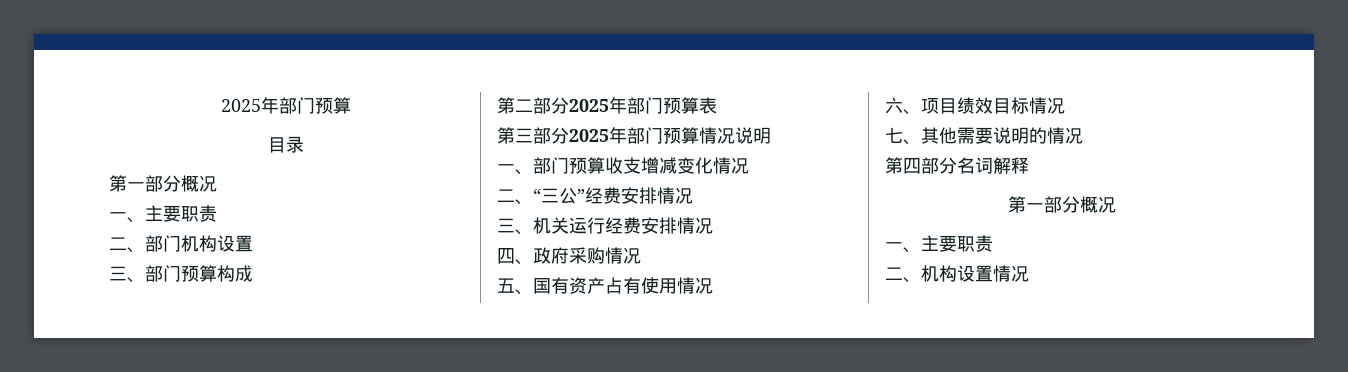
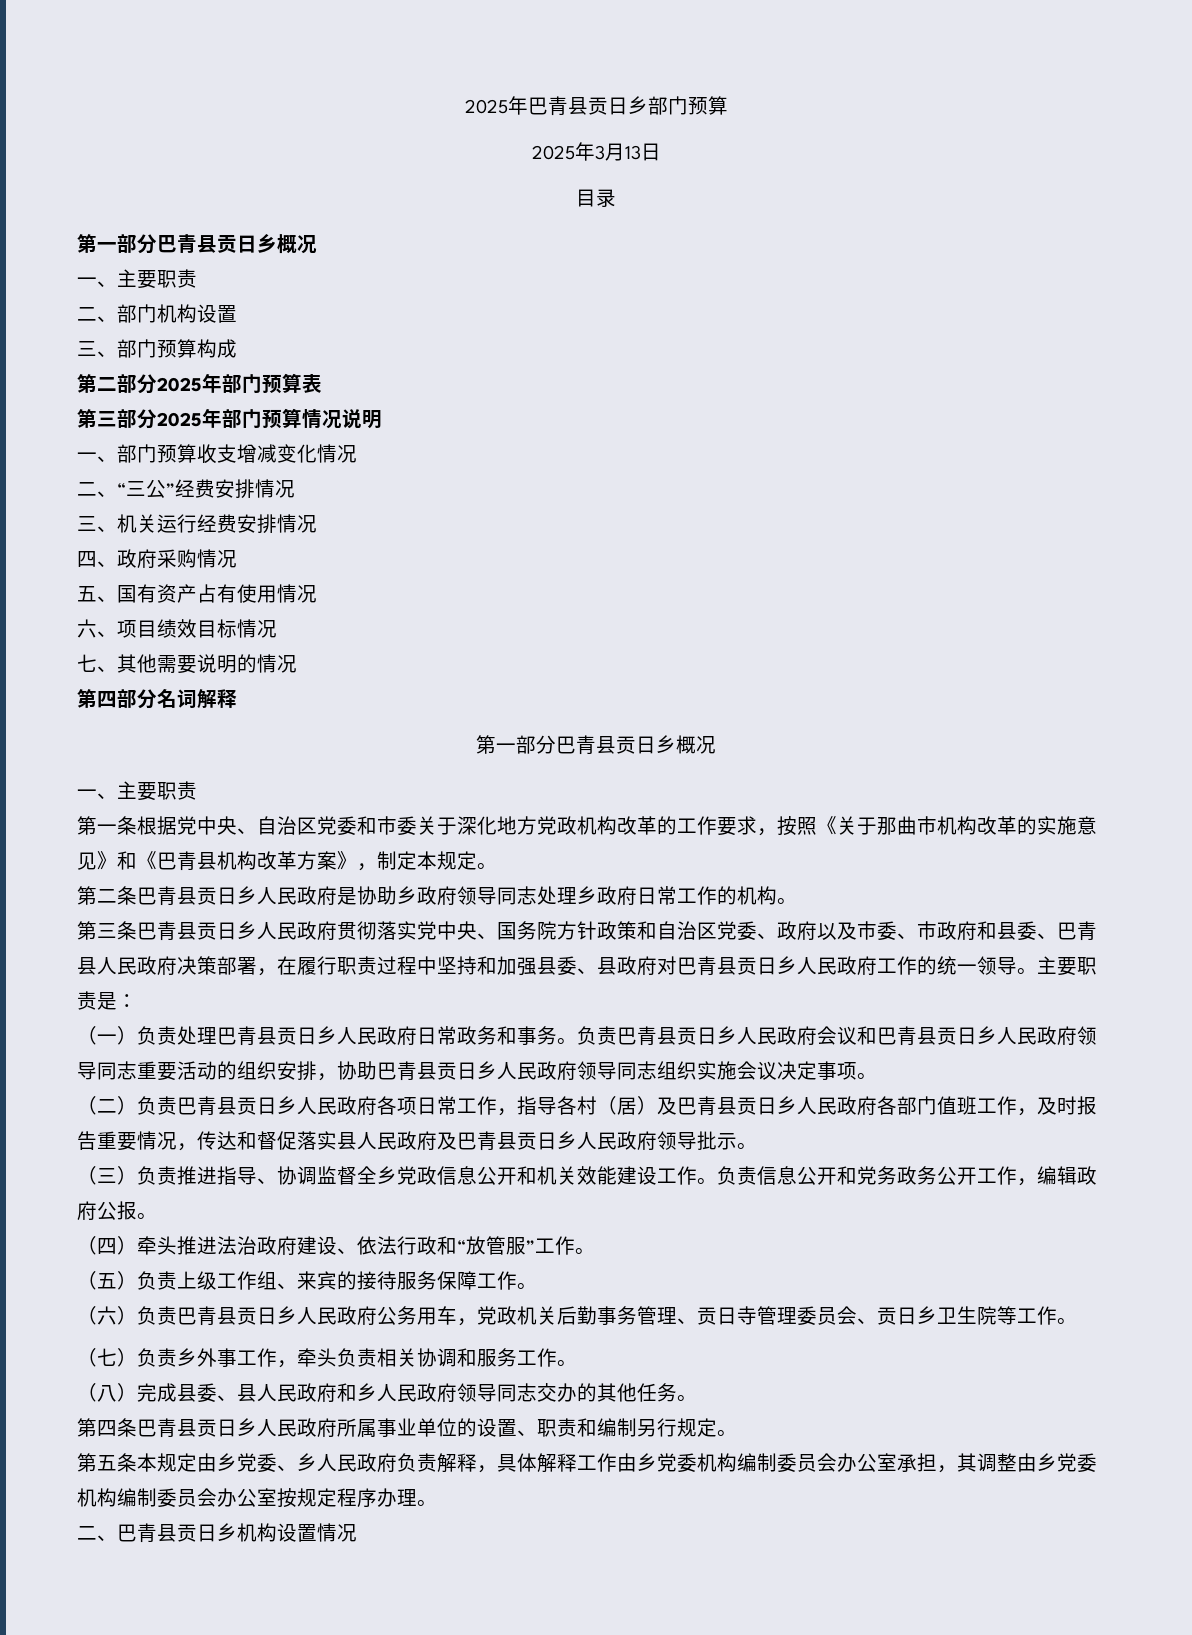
[221,97,351,114] 2025年部门预算 -> [464,96,728,116] [531,142,661,161] 2025年巴青县贡日乡部门预算 // 2025年3月13日
(181, 183) none -> [157,233,277,253] 巴青县贡日乡
[1080,196,1116,213] [885,235,993,253] [885,267,921,283] 概况 // 一、主要职责 // 二、 -> [556,735,716,755] [77,781,197,801] [77,816,1097,836] [77,851,497,871] [77,886,797,906] [77,921,1097,941] [77,956,1097,976] [77,991,137,1010] [77,1026,1097,1046] [77,1061,877,1081] [77,1096,1097,1116] [77,1131,757,1151] [77,1166,1097,1186] [77,1201,157,1221] [77,1236,595,1256] [77,1271,537,1290] [77,1306,1077,1326] [77,1348,577,1368] [77,1383,697,1403] [77,1418,737,1438] [77,1453,1097,1473] [77,1488,437,1508] [77,1523,237,1543] 巴青县贡日乡概况 // 一、主要职责 // 第一条根据党中央、自治区党委和市委关于深化地方党政机构改革的工作要求，按照《关于那曲市机构改革的实施意见》和《巴青县机构改革方案》，制定本规定。 // 第二条巴青县贡日乡人民政府是协助乡政府领导同志处理乡政府日常工作的机构。 // 第三条巴青县贡日乡人民政府贯彻落实党中央、国务院方针政策和自治区党委、政府以及市委、市政府和县委、巴青县人民政府决策部署，在履行职责过程中坚持和加强县委、县政府对巴青县贡日乡人民政府工作的统一领导。主要职责是： // （一）负责处理巴青县贡日乡人民政府日常政务和事务。负责巴青县贡日乡人民政府会议和巴青县贡日乡人民政府领导同志重要活动的组织安排，协助巴青县贡日乡人民政府领导同志组织实施会议决定事项。 // （二）负责巴青县贡日乡人民政府各项日常工作，指导各村（居）及巴青县贡日乡人民政府各部门值班工作，及时报告重要情况，传达和督促落实县人民政府及巴青县贡日乡人民政府领导批示。 // （三）负责推进指导、协调监督全乡党政信息公开和机关效能建设工作。负责信息公开和党务政务公开工作，编辑政府公报。 // （四）牵头推进法治政府建设、依法行政和“放管服”工作。 // （五）负责上级工作组、来宾的接待服务保障工作。 // （六）负责巴青县贡日乡人民政府公务用车，党政机关后勤事务管理、贡日寺管理委员会、贡日乡卫生院等工作。 // （七）负责乡外事工作，牵头负责相关协调和服务工作。 // （八）完成县委、县人民政府和乡人民政府领导同志交办的其他任务。 // 第四条巴青县贡日乡人民政府所属事业单位的设置、职责和编制另行规定。 // 第五条本规定由乡党委、乡人民政府负责解释，具体解释工作由乡党委机构编制委员会办公室承担，其调整由乡党委机构编制委员会办公室按规定程序办理。 // 二、巴青县贡日乡

